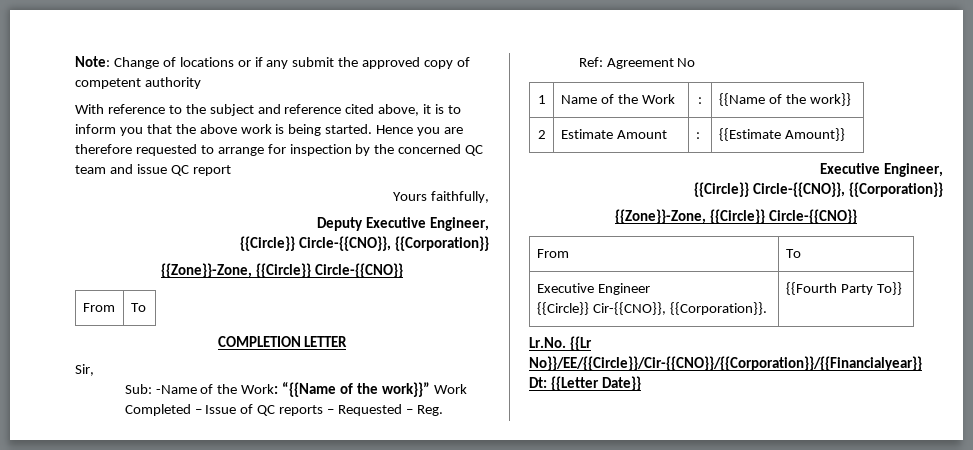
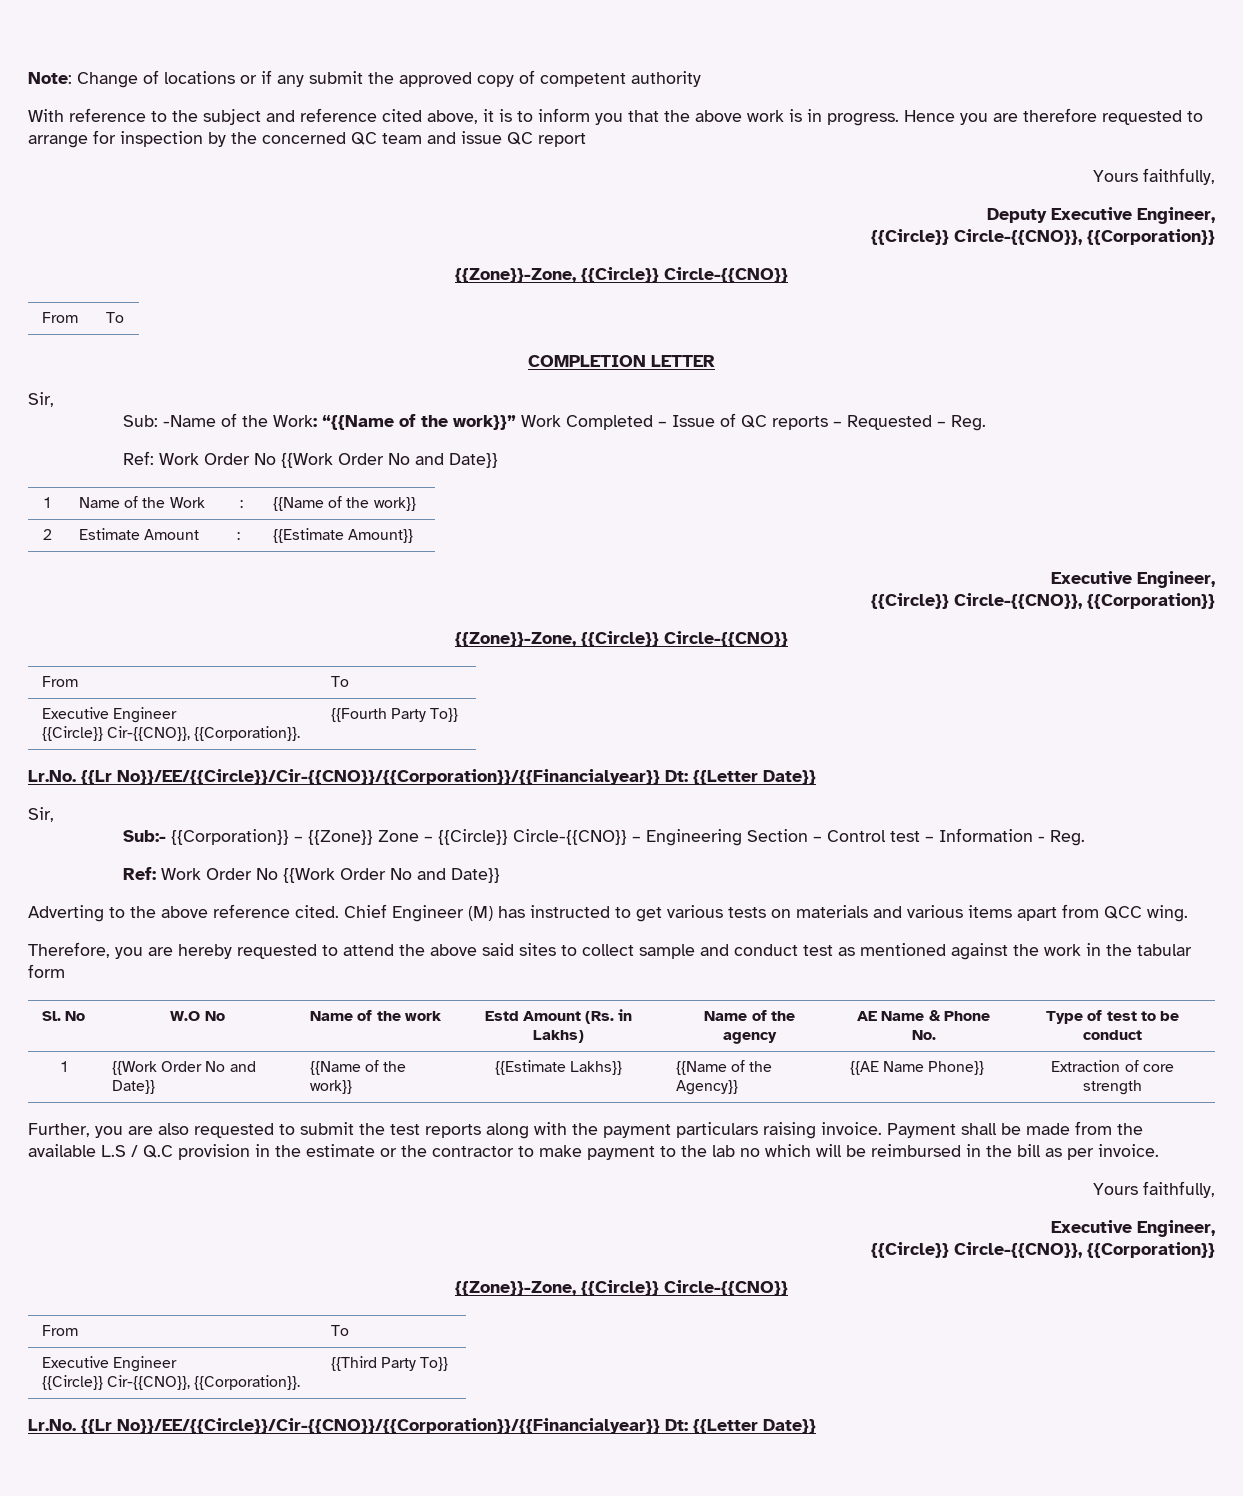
[288,124,373,136] being started. -> [807,109,899,126] in progress.
[606,58,696,69] Agreement No -> [158,453,498,468] Work Order No {{Work Order No and Date}}
(641, 383) none -> [28,807,54,822] [122,828,1085,846] [122,867,500,883] [28,904,1188,922] [28,942,1192,960] [28,964,65,978] [41,1011,86,1021] [170,1011,225,1021] [310,1010,442,1021] [484,1009,633,1024] [533,1030,584,1043] [704,1010,795,1021] [723,1032,777,1044] [857,1010,990,1021] [911,1030,936,1040] [1045,1010,1180,1024] [1083,1030,1142,1040] [60,1061,67,1072] [111,1061,256,1075] [111,1080,155,1094] [309,1060,407,1075] [309,1080,352,1094] [494,1060,623,1075] [675,1060,773,1075] [675,1080,738,1095] [849,1061,985,1075] [1051,1060,1174,1072] [1083,1080,1142,1095] [28,1121,1143,1139] [28,1144,1159,1160] [1093,1181,1215,1198] [1051,1220,1215,1237] [871,1242,1215,1258] [455,1280,788,1296] [41,1325,78,1336] [330,1325,349,1336] [41,1356,177,1372] [41,1375,301,1390] [330,1356,449,1371] [28,1418,816,1434] // Sir, // Sub:- {{Corporation}} – {{Zone}} Zone – {{Circle}} Circle-{{CNO}} – Engineering Section – Control test – Information - Reg. // Ref: Work Order No {{Work Order No and Date}} // Adverting to the above reference cited. Chief Engineer (M) has instructed to get various tests on materials and various items apart from QCC wing. // Therefore, you are hereby requested to attend the above said sites to collect sample and conduct test as mentioned against the work in the tabular form // Sl. No | W.O No | Name of the work | Estd Amount (Rs. in Lakhs) | Name of the agency | AE Name & Phone No. | Type of test to be conduct // 1 | {{Work Order No and Date}} | {{Name of the work}} | {{Estimate Lakhs}} | {{Name of the Agency}} | {{AE Name Phone}} | Extraction of core strength // Further, you are also requested to submit the test reports along with the payment particulars raising invoice. Payment shall be made from the available L.S / Q.C provision in the estimate or the contractor to make payment to the lab no which will be reimbursed in the bill as per invoice. // Yours faithfully, // Executive Engineer, // {{Circle}} Circle-{{CNO}}, {{Corporation}} // {{Zone}}-Zone, {{Circle}} Circle-{{CNO}} // From | To // Executive Engineer // {{Circle}} Cir-{{CNO}}, {{Corporation}}. | {{Third Party To}} // Lr.No. {{Lr No}}/EE/{{Circle}}/Cir-{{CNO}}/{{Corporation}}/{{Financialyear}} Dt: {{Letter Date}}

